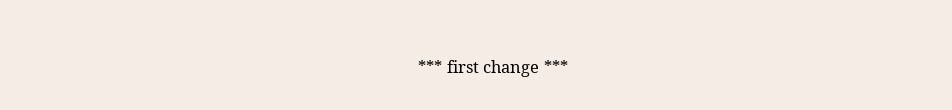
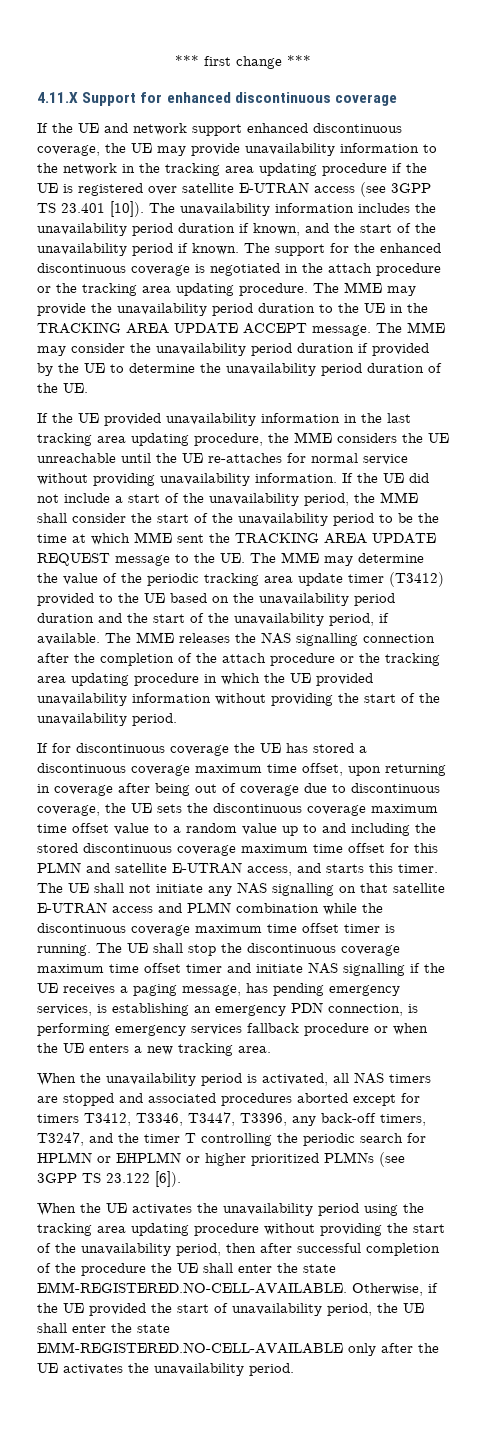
(568, 66) none -> [37,92,397,106] [37,123,402,136] [37,143,437,156] [37,163,427,176] [37,182,431,197] [37,201,436,217] [37,223,436,236] [37,243,441,256] [37,263,441,276] [37,282,416,296] [37,303,428,316] [37,322,445,336] [37,343,429,356] [37,363,442,376] [37,383,88,393] [37,413,411,426] [37,432,449,446] [37,453,408,465] [37,473,429,486] [37,492,418,506] [37,513,439,526] [37,532,436,545] [37,552,424,566] [37,572,444,587] [37,593,395,606] [37,613,389,626] [37,632,435,646] [37,653,440,666] [37,673,373,686] [37,693,440,706] [37,713,177,726] [37,743,367,756] [37,763,446,776] [37,783,440,796] [37,803,438,816] [37,823,436,836] [37,843,438,856] [37,862,438,876] [37,882,445,896] [37,902,383,915] [37,923,395,936] [37,943,400,956] [37,962,445,976] [37,983,400,996] [37,1002,418,1016] [37,1023,428,1036] [37,1043,271,1056] [37,1072,431,1086] [37,1093,420,1106] [37,1112,426,1126] [37,1132,426,1146] [37,1152,405,1167] [37,1171,181,1187] [37,1203,424,1216] [37,1223,445,1236] [37,1243,440,1256] [37,1263,336,1276] [37,1282,438,1296] [37,1303,424,1316] [37,1323,170,1333] [37,1342,439,1356] [37,1363,294,1376] // 4.11.X Support for enhanced discontinuous coverage // If the UE and network support enhanced discontinuous coverage, the UE may provide unavailability information to the network in the tracking area updating procedure if the UE is registered over satellite E-UTRAN access (see 3GPP TS 23.401 [10]). The unavailability information includes the unavailability period duration if known, and the start of the unavailability period if known. The support for the enhanced discontinuous coverage is negotiated in the attach procedure or the tracking area updating procedure. The MME may provide the unavailability period duration to the UE in the TRACKING AREA UPDATE ACCEPT message. The MME may consider the unavailability period duration if provided by the UE to determine the unavailability period duration of the UE. // If the UE provided unavailability information in the last tracking area updating procedure, the MME considers the UE unreachable until the UE re-attaches for normal service without providing unavailability information. If the UE did not include a start of the unavailability period, the MME shall consider the start of the unavailability period to be the time at which MME sent the TRACKING AREA UPDATE REQUEST message to the UE. The MME may determine the value of the periodic tracking area update timer (T3412) provided to the UE based on the unavailability period duration and the start of the unavailability period, if available. The MME releases the NAS signalling connection after the completion of the attach procedure or the tracking area updating procedure in which the UE provided unavailability information without providing the start of the unavailability period. // If for discontinuous coverage the UE has stored a discontinuous coverage maximum time offset, upon returning in coverage after being out of coverage due to discontinuous coverage, the UE sets the discontinuous coverage maximum time offset value to a random value up to and including the stored discontinuous coverage maximum time offset for this PLMN and satellite E-UTRAN access, and starts this timer. The UE shall not initiate any NAS signalling on that satellite E-UTRAN access and PLMN combination while the discontinuous coverage maximum time offset timer is running. The UE shall stop the discontinuous coverage maximum time offset timer and initiate NAS signalling if the UE receives a paging message, has pending emergency services, is establishing an emergency PDN connection, is performing emergency services fallback procedure or when the UE enters a new tracking area. // When the unavailability period is activated, all NAS timers are stopped and associated procedures aborted except for timers T3412, T3346, T3447, T3396, any back-off timers, T3247, and the timer T controlling the periodic search for HPLMN or EHPLMN or higher prioritized PLMNs (see 3GPP TS 23.122 [6]). // When the UE activates the unavailability period using the tracking area updating procedure without providing the start of the unavailability period, then after successful completion of the procedure the UE shall enter the state EMM-REGISTERED.NO-CELL-AVAILABLE. Otherwise, if the UE provided the start of unavailability period, the UE shall enter the state EMM-REGISTERED.NO-CELL-AVAILABLE only after the UE activates the unavailability period.

